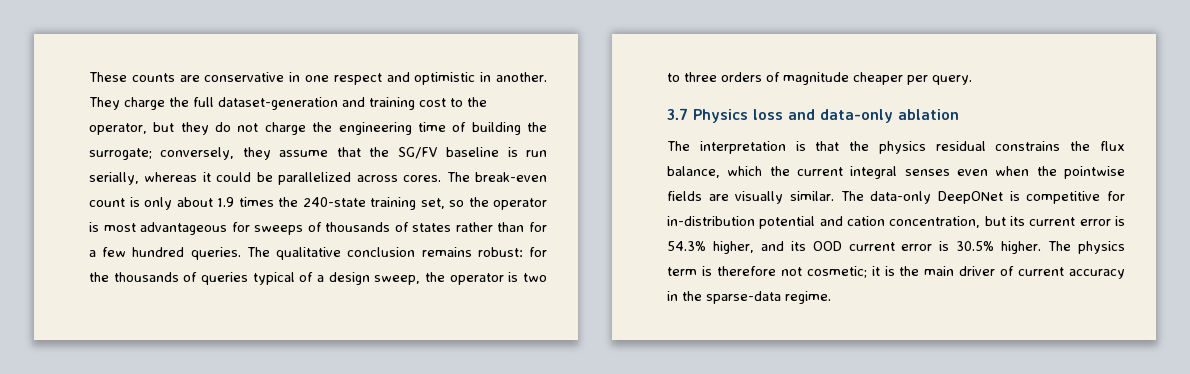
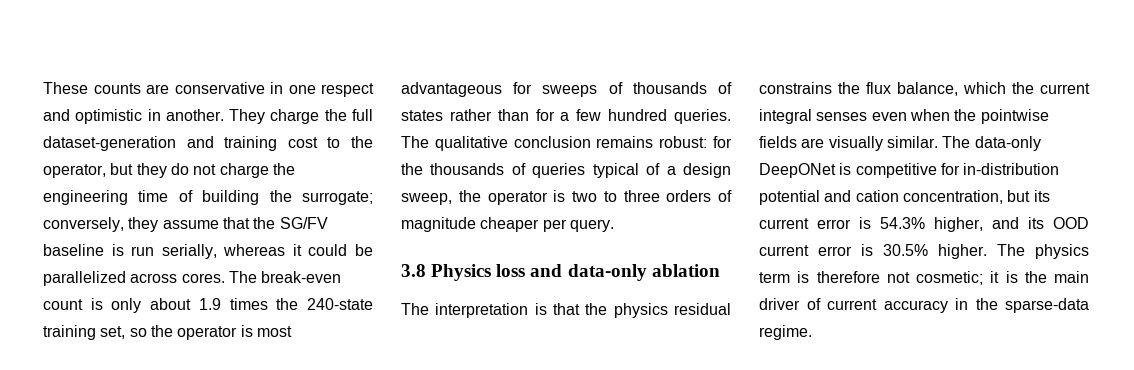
[667,108,688,120] 3.7 -> [401,264,426,277] 3.8

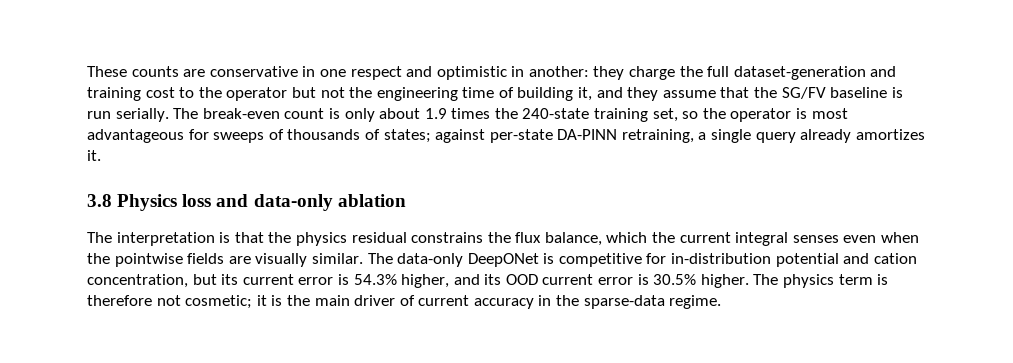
[165,109,266,124] another. They -> [528,66,625,80] another: they
[43,163,269,178] operator, but they do not charge -> [226,87,345,101] operator but not
[269,190,373,205] [43,217,124,232] the surrogate; conversely, -> [578,87,623,101] it, and
[161,244,373,259] [43,271,225,286] serially, whereas it could be parallelized across cores. -> [115,108,169,122] serially.
[401,109,731,124] [401,136,732,151] [401,163,731,178] [401,190,732,205] [401,217,614,232] states rather than for a few hundred queries. The qualitative conclusion remains robust: for the thousands of queries typical of a design sweep, the operator is two to three orders of magnitude cheaper per query. -> [383,129,925,143] [87,150,101,161] states; against per-state DA-PINN retraining, a single query already amortizes it.

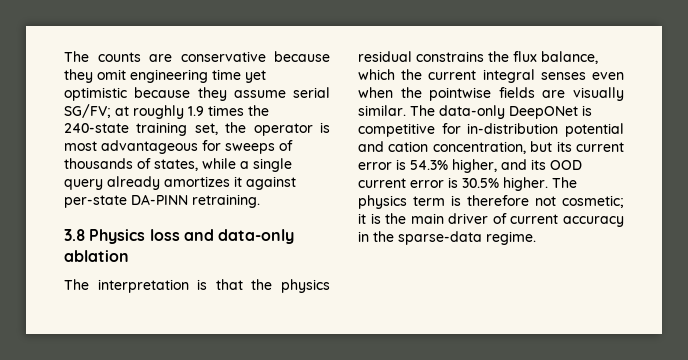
[87,66,127,77] These -> [64,51,89,62] The
[302,66,897,80] [87,87,903,101] [87,108,421,122] in one respect and optimistic in another: they charge the full dataset-generation and training cost to the operator but not the engineering time of building it, and they assume that the SG/FV baseline is run serially. The break-even count is only about -> [274,51,330,62] [64,69,266,83] [64,87,330,101] [64,104,184,119] because they omit engineering time yet optimistic because they assume serial SG/FV; at roughly
[682,111,699,119] so -> (218, 129) none
[383,129,694,143] states; against per-state DA-PINN retraining, -> [154,158,236,171] states, while
[87,150,101,161] it. -> [234,176,296,190] [64,194,260,208] it against per-state DA-PINN retraining.

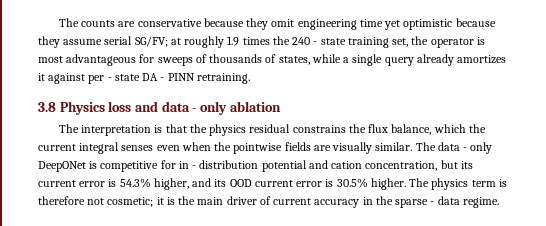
[64,123,129,133] 240-state -> [292,37,346,45] 240 - state
[64,194,188,208] per-state DA-PINN -> [88,73,195,84] per - state DA - PINN
[218,229,295,244] data-only -> [161,101,227,115] data - only
[439,105,505,119] data-only -> [437,142,493,154] data - only
[467,123,559,134] in-distribution -> [178,160,259,169] in - distribution
[398,231,482,245] sparse-data -> [395,196,460,208] sparse - data

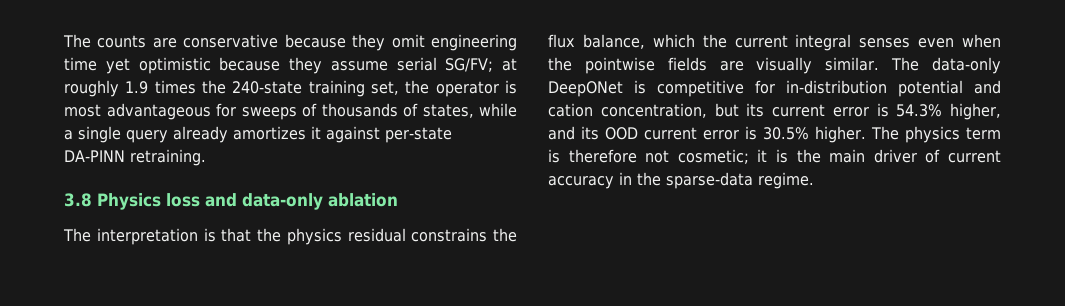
[292,37,346,45] 240 - state -> [232,81,303,94] 240-state
[88,73,195,84] per - state DA - PINN -> [385,127,452,143] [64,150,125,162] per-state DA-PINN
[161,101,227,115] data - only -> [242,193,323,210] data-only
[437,142,493,154] data - only -> [932,57,1001,74] data-only
[178,160,259,169] in - distribution -> [786,80,887,94] in-distribution
[395,196,460,208] sparse - data -> [666,172,753,189] sparse-data

